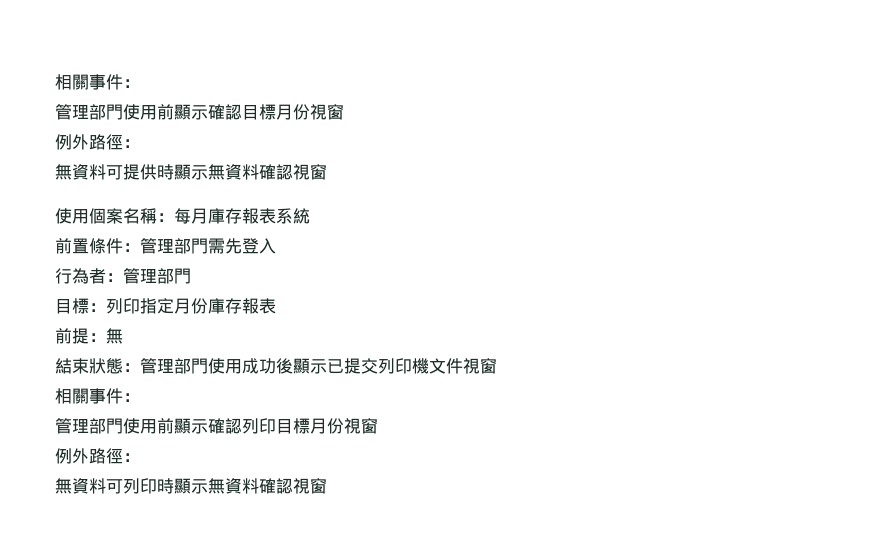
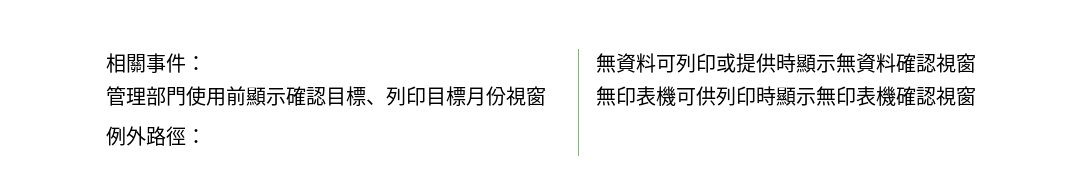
[276,104,344,120] [55,134,140,150] [55,164,327,180] [55,208,310,224] [55,238,276,254] [55,268,191,284] [55,298,276,314] [55,328,123,344] [55,358,497,374] [55,388,140,404] [55,418,242,434] 月份視窗 // 例外路徑： // 無資料可提供時顯示無資料確認視窗 // 使用個案名稱：每月庫存報表系統 // 前置條件：管理部門需先登入 // 行為者：管理部門 // 目標：列印指定月份庫存報表 // 前提：無 // 結束狀態：管理部門使用成功後顯示已提交列印機文件視窗 // 相關事件： // 管理部門使用前顯示確認 -> [366,99,386,105] 、
[157,478,327,494] 時顯示無資料確認視窗 -> [716,53,976,73] [596,86,976,106] 或提供時顯示無資料確認視窗 // 無印表機可供列印時顯示無印表機確認視窗

